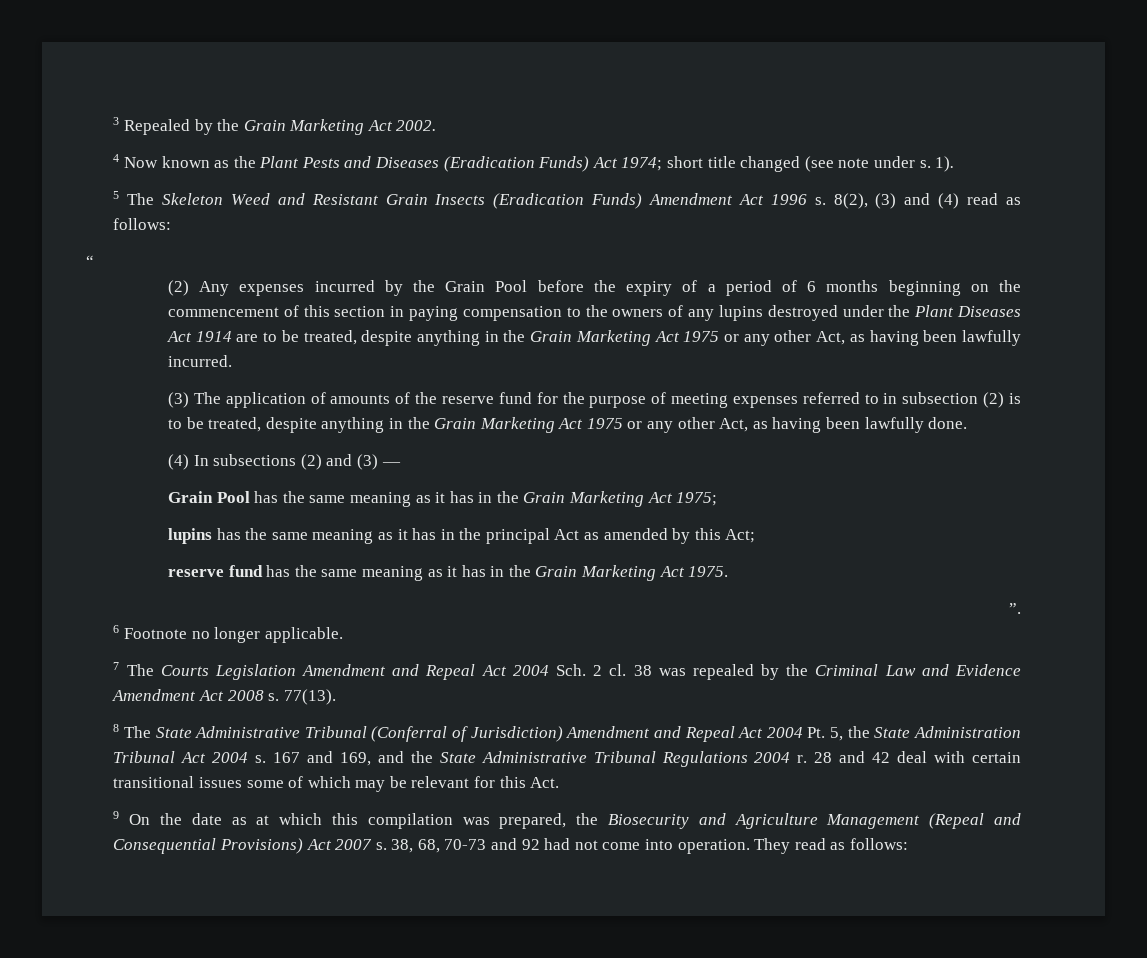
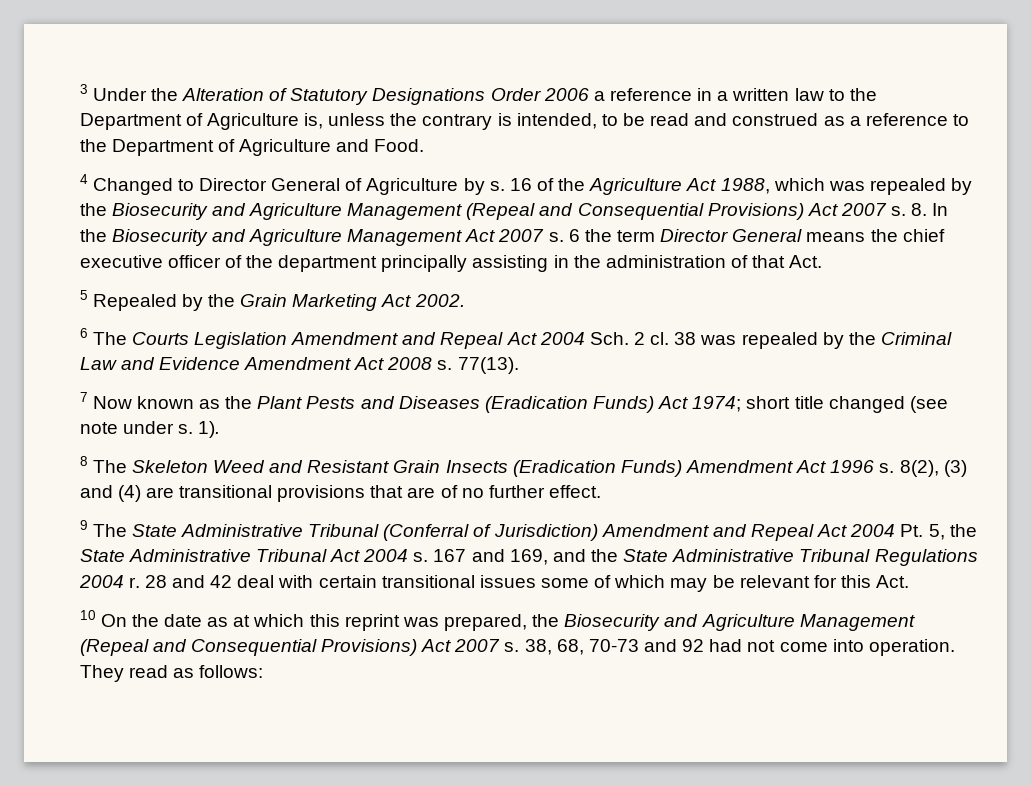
(120, 121) none -> [92,88,877,105] [79,113,969,130] [79,139,425,156] [79,174,973,195] [79,203,949,220] [79,229,945,246] [79,255,823,272] [79,290,88,300] Under the Alteration of Statutory Designations Order 2006 a reference in a written law to the Department of Agriculture is, unless the contrary is intended, to be read and construed as a reference to the Department of Agriculture and Food. // 4 Changed to Director General of Agriculture by s. 16 of the Agriculture Act 1988, which was repealed by the Biosecurity and Agriculture Management (Repeal and Consequential Provisions) Act 2007 s. 8. In the Biosecurity and Agriculture Management Act 2007 s. 6 the term Director General means the chief executive officer of the department principally assisting in the administration of that Act. // 5
[113,154,955,172] [113,191,1021,209] [113,218,172,230] [86,255,94,267] [167,280,1021,296] [167,305,1022,321] [166,330,1021,346] [167,355,232,367] [167,392,1021,408] [167,417,968,433] [167,454,401,470] [167,491,718,507] [167,528,756,544] [167,565,729,581] [1009,603,1021,614] [113,625,343,643] [113,662,120,670] 4 Now known as the Plant Pests and Diseases (Eradication Funds) Act 1974; short title changed (see note under s. 1). // 5 The Skeleton Weed and Resistant Grain Insects (Eradication Funds) Amendment Act 1996 s. 8(2), (3) and (4) read as follows: // “ // (2) Any expenses incurred by the Grain Pool before the expiry of a period of 6 months beginning on the commencement of this section in paying compensation to the owners of any lupins destroyed under the Plant Diseases Act 1914 are to be treated, despite anything in the Grain Marketing Act 1975 or any other Act, as having been lawfully incurred. // (3) The application of amounts of the reserve fund for the purpose of meeting expenses referred to in subsection (2) is to be treated, despite anything in the Grain Marketing Act 1975 or any other Act, as having been lawfully done. // (4) In subsections (2) and (3) — // Grain Pool has the same meaning as it has in the Grain Marketing Act 1975; // lupins has the same meaning as it has in the principal Act as amended by this Act; // reserve fund has the same meaning as it has in the Grain Marketing Act 1975. // ”. // 6 Footnote no longer applicable. // 7 -> [79,328,88,338] 6
[113,724,120,732] 8 -> [79,392,948,413] [79,421,221,438] [79,456,967,477] [79,485,602,502] [79,520,88,530] 7 Now known as the Plant Pests and Diseases (Eradication Funds) Act 1974; short title changed (see note under s. 1). // 8 The Skeleton Weed and Resistant Grain Insects (Eradication Funds) Amendment Act 1996 s. 8(2), (3) and (4) are transitional provisions that are of no further effect. // 9
[913,726,1021,738] Administration -> [128,549,251,562] Administrative
[113,811,120,819] 9 -> [79,610,96,620] 10
[367,813,453,829] compilation -> [344,614,400,631] reprint

